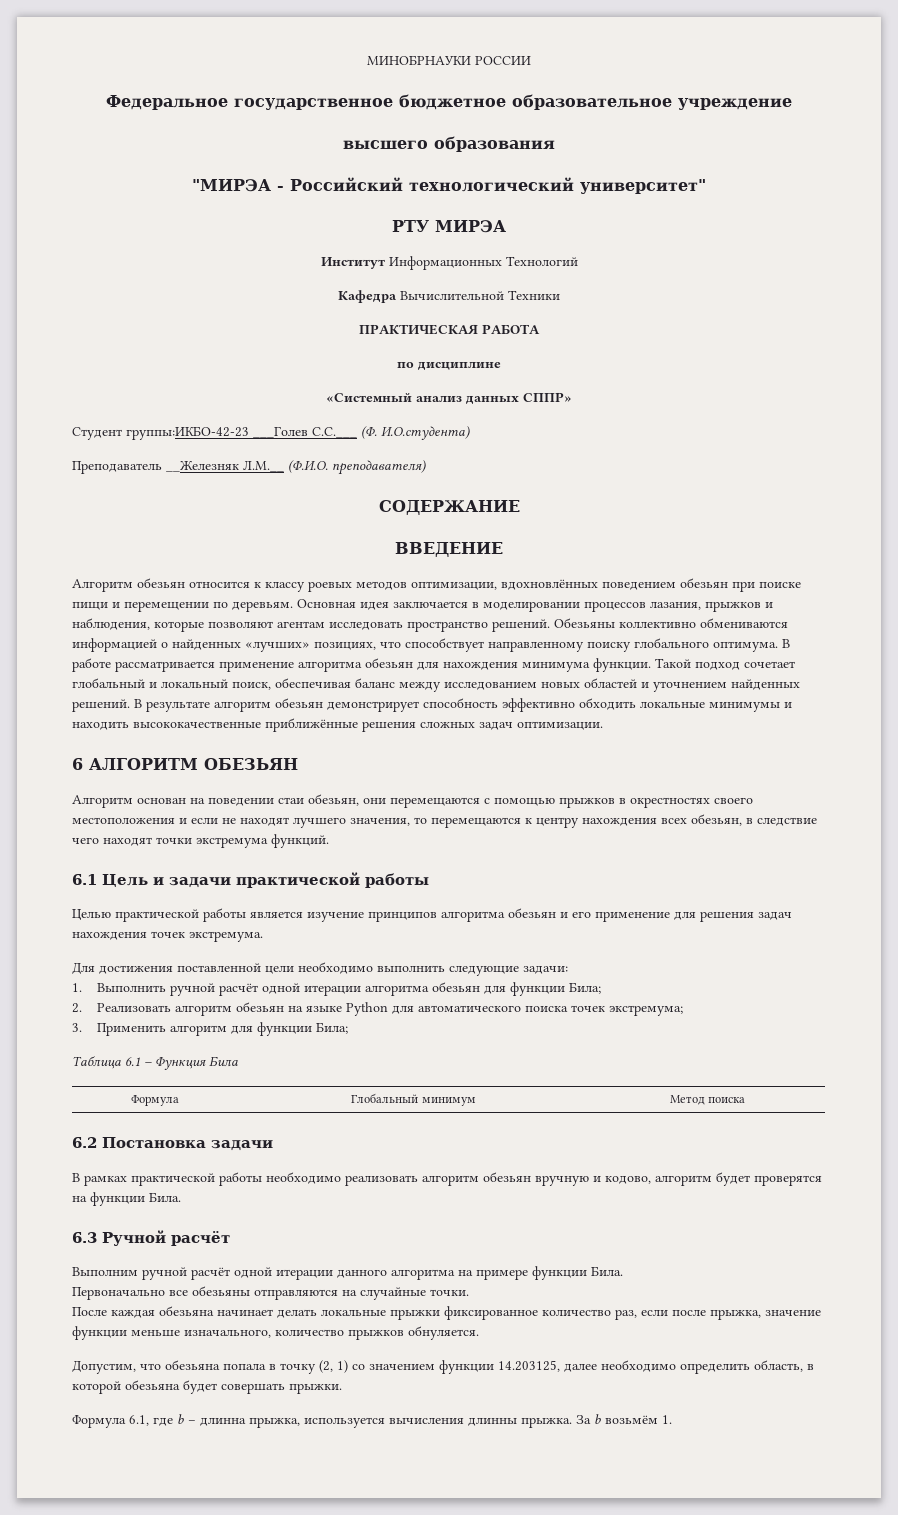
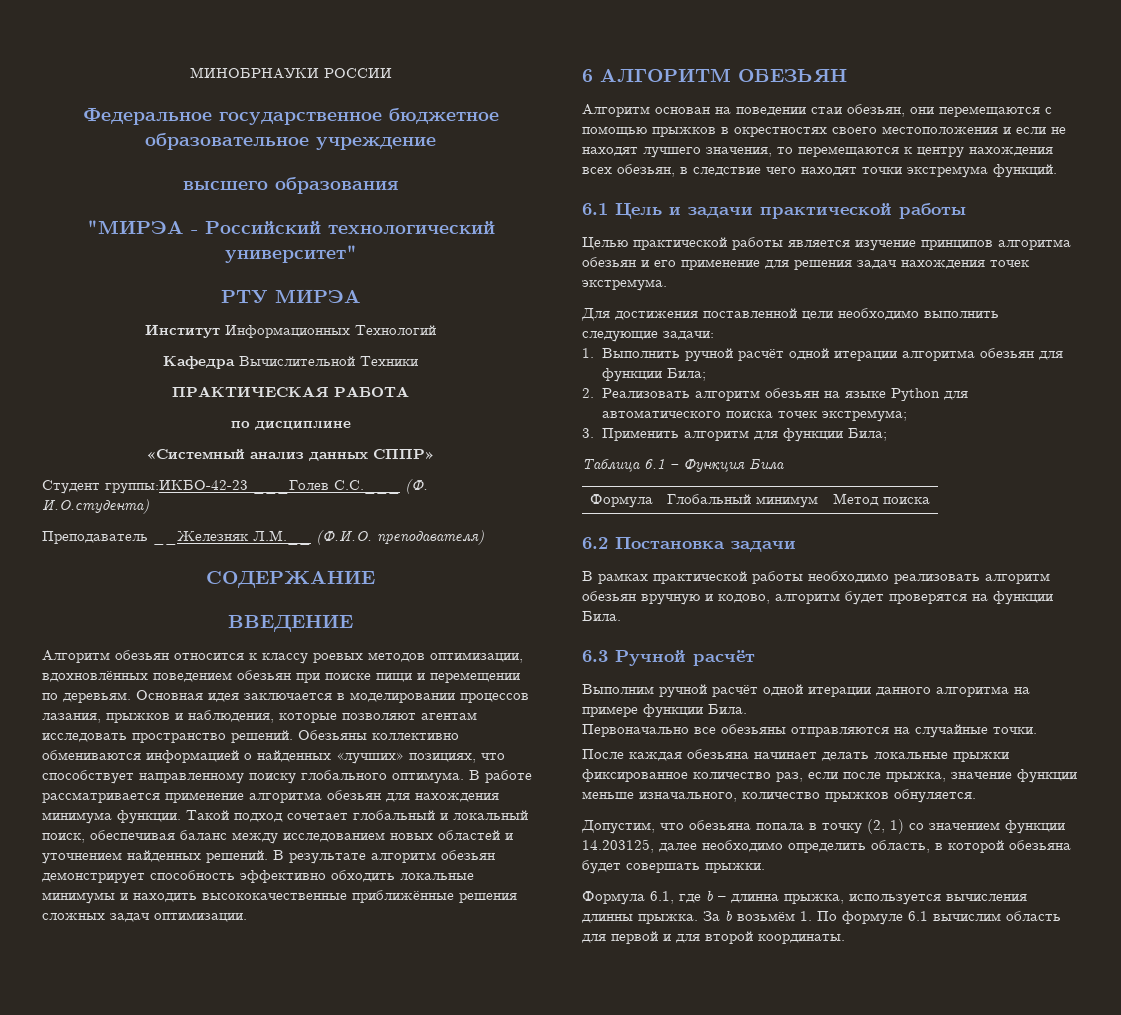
(672, 1419) none -> [817,911,1061,925] [582,931,845,944] По формуле 6.1 вычислим область для первой и для второй координаты.

